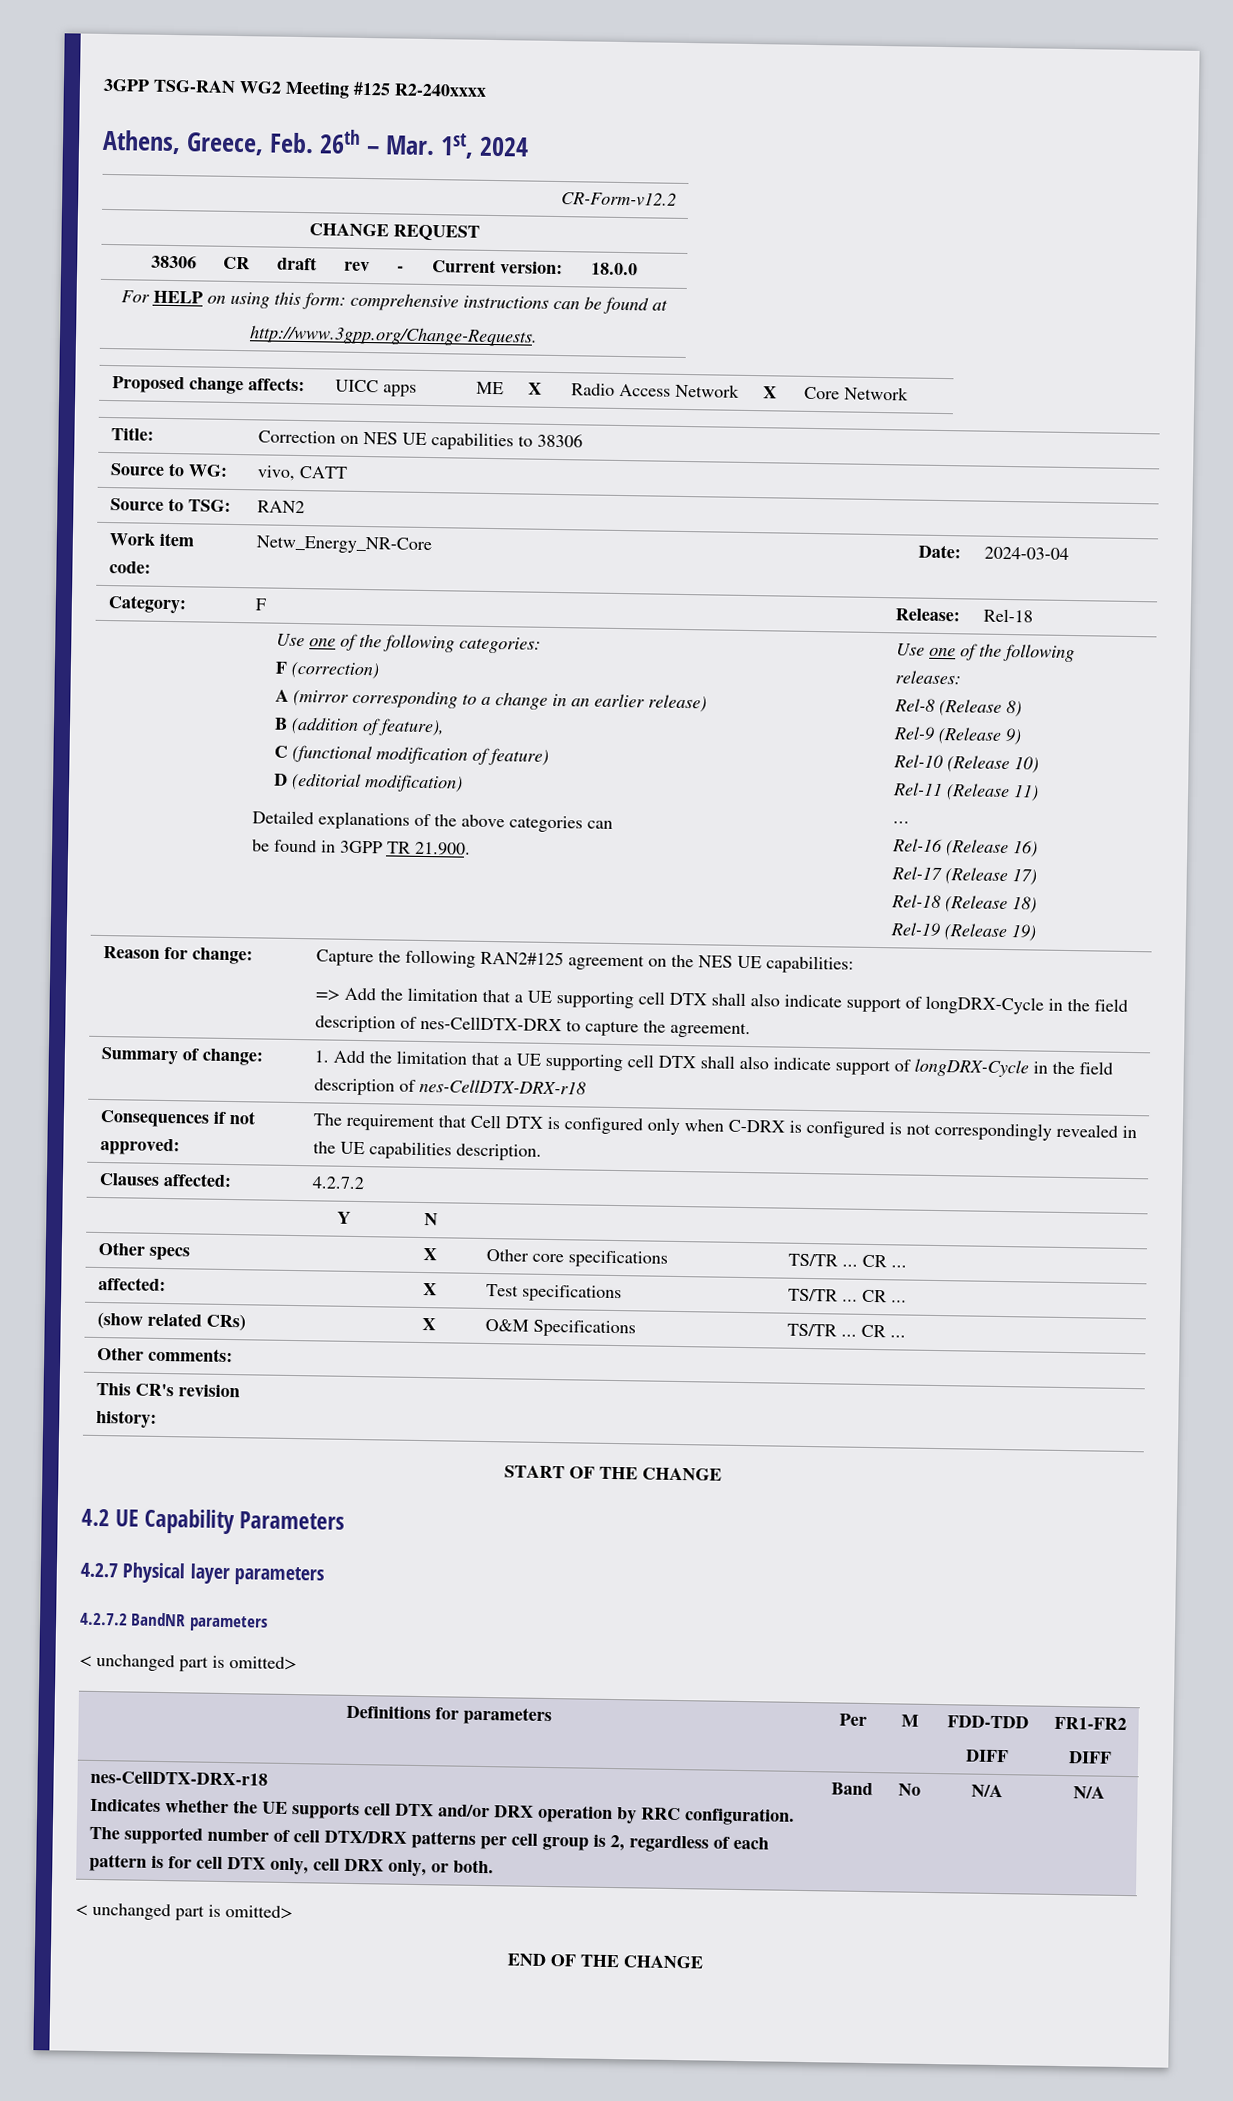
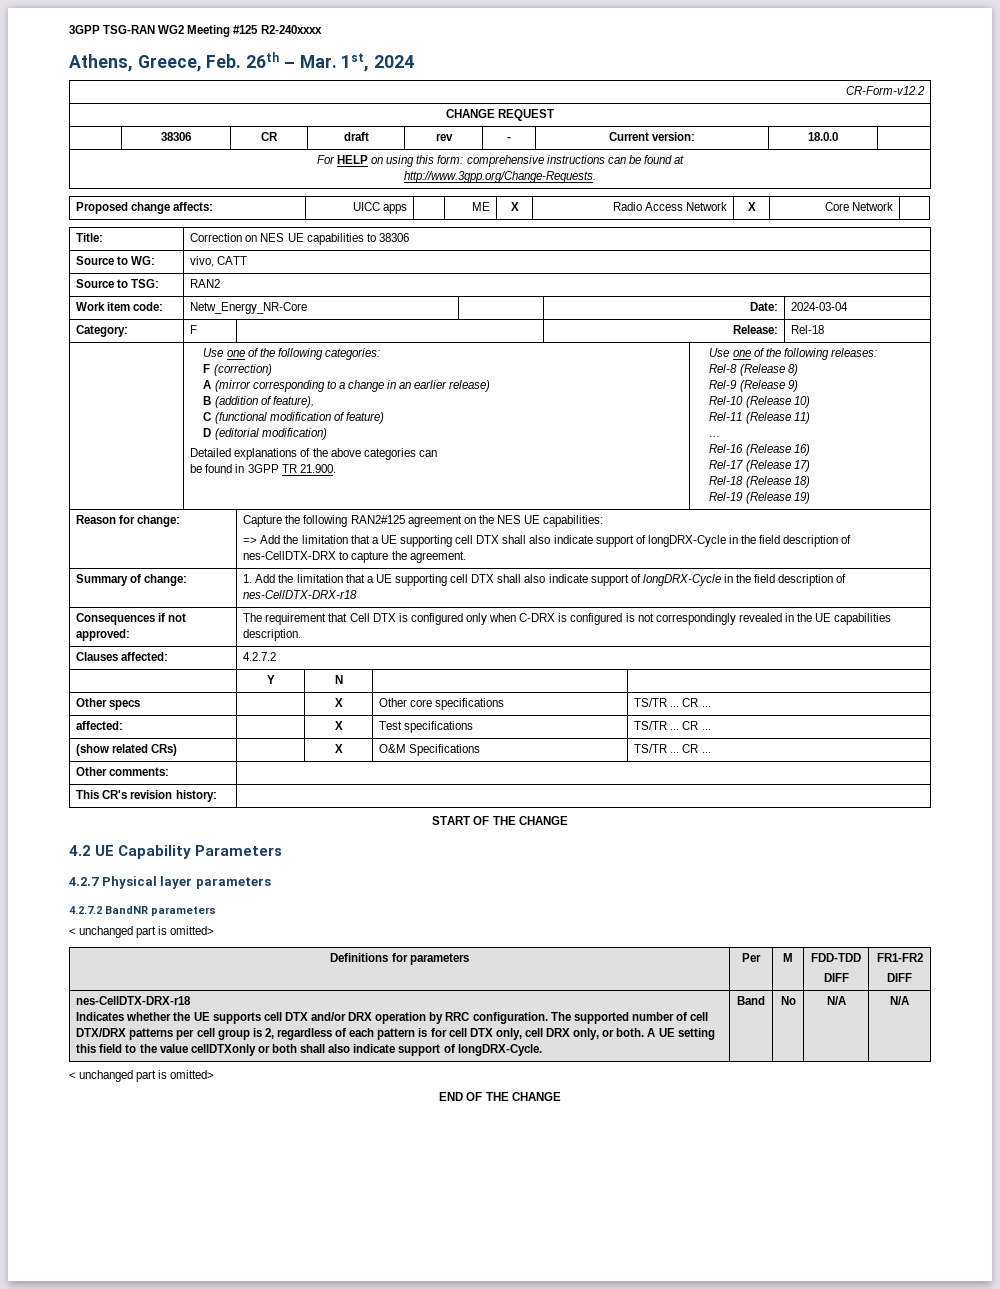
(494, 1866) none -> [647,1028,715,1040] [76,1044,542,1056] A UE setting this field to the value cellDTXonly or both shall also indicate support of longDRX-Cycle.

